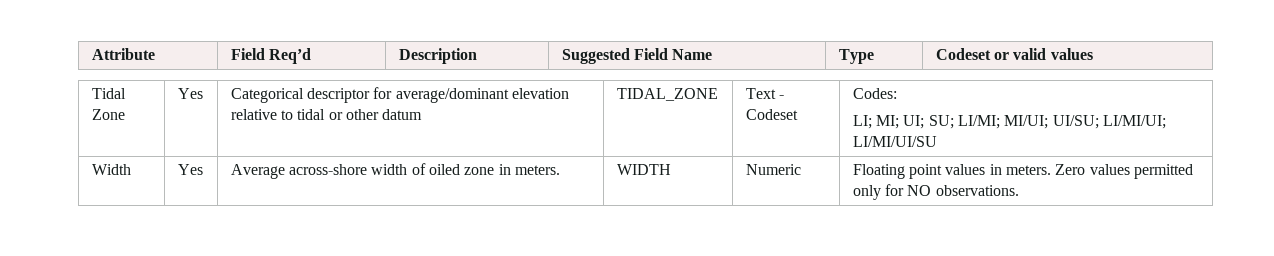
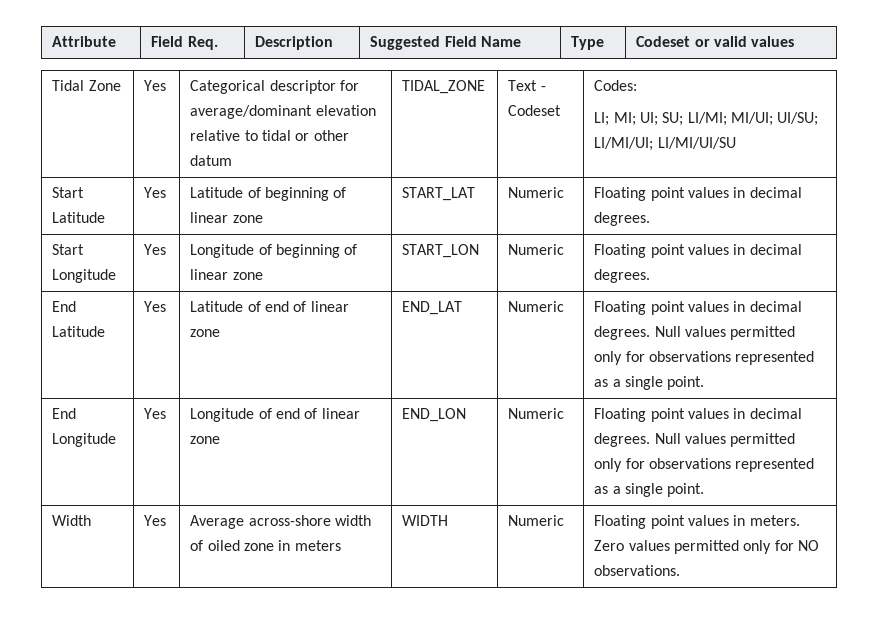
[268,48,311,64] Req’d -> [187,36,218,50] Req.
(937, 141) none -> [52,187,85,198] [52,212,106,223] [144,187,167,198] [190,187,347,201] [190,212,263,223] [402,187,476,201] [508,187,565,198] [594,187,802,201] [594,212,651,226] [52,244,85,255] [52,269,117,283] [144,244,167,255] [190,244,358,258] [190,269,263,280] [402,244,480,258] [508,244,565,255] [594,244,802,258] [594,269,651,283] [52,301,77,312] [52,326,106,337] [144,301,167,312] [190,301,349,312] [190,329,221,337] [402,301,463,315] [508,301,565,312] [594,301,802,315] [594,326,796,340] [594,351,815,365] [594,376,705,390] [52,408,77,419] [52,433,117,447] [144,408,167,419] [190,408,360,422] [190,436,221,444] [402,408,467,422] [508,408,565,419] [594,408,802,422] [594,433,796,447] [594,458,815,472] [594,483,705,497] // Start Latitude | Yes | Latitude of beginning of linear zone | START_LAT | Numeric | Floating point values in decimal degrees. // Start Longitude | Yes | Longitude of beginning of linear zone | START_LON | Numeric | Floating point values in decimal degrees. // End Latitude | Yes | Latitude of end of linear zone | END_LAT | Numeric | Floating point values in decimal degrees. Null values permitted only for observations represented as a single point. // End Longitude | Yes | Longitude of end of linear zone | END_LON | Numeric | Floating point values in decimal degrees. Null values permitted only for observations represented as a single point.
[514,165,560,175] meters. -> [294,540,341,551] meters

